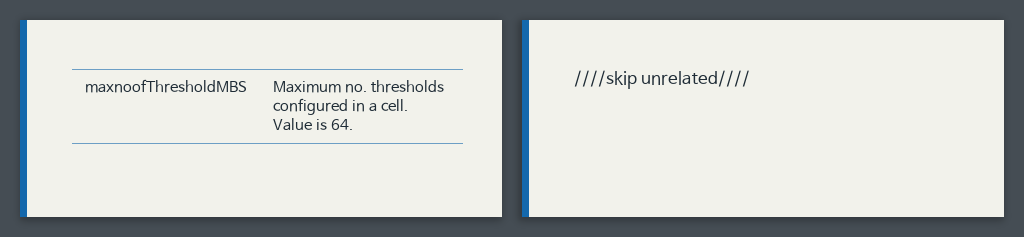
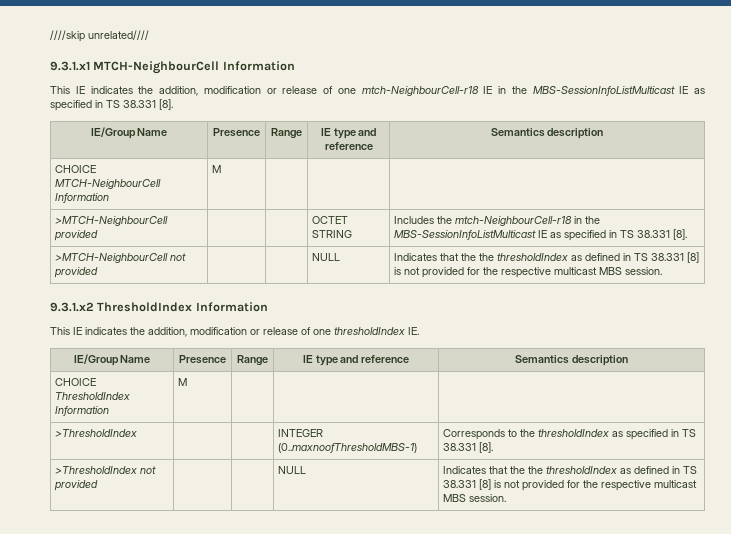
[84,79,247,93] [272,80,444,93] [272,98,408,115] [272,118,353,131] [574,70,751,89] maxnoofThresholdMBS | Maximum no. thresholds configured in a cell. Value is 64. // ////skip unrelated//// -> [50,30,149,42] [50,61,295,74] [50,86,705,96] [50,99,173,111] [90,127,168,139] [213,128,260,137] [271,128,302,139] [320,128,377,139] [324,142,373,150] [490,128,604,139] [55,165,97,173] [55,179,162,189] [55,193,110,203] [212,165,222,173] [55,216,169,226] [54,230,99,241] [312,216,349,224] [312,230,353,238] [394,216,601,226] [394,229,688,241] [55,253,187,263] [54,267,99,278] [312,253,341,261] [394,252,700,263] [394,267,663,278] [50,302,268,312] [50,327,419,337] [73,354,151,366] [179,355,226,364] [237,355,268,366] [302,355,410,366] [515,355,628,366] [55,378,97,386] [55,392,131,400] [55,406,110,416] [178,378,188,386] [55,429,138,437] [278,429,324,437] [278,443,418,453] [443,429,697,440] [443,442,494,453] [55,466,157,474] [54,480,99,491] [278,466,307,474] [443,466,698,474] [443,479,698,491] [443,494,507,502] ////skip unrelated//// // 9.3.1.x1 MTCH-NeighbourCell Information // This IE indicates the addition, modification or release of one mtch-NeighbourCell-r18 IE in the MBS-SessionInfoListMulticast IE as specified in TS 38.331 [8]. // IE/Group Name | Presence | Range | IE type and reference | Semantics description // CHOICE MTCH-NeighbourCell Information | M | | | // >MTCH-NeighbourCell provided | | | OCTET STRING | Includes the mtch-NeighbourCell-r18 in the MBS-SessionInfoListMulticast IE as specified in TS 38.331 [8]. // >MTCH-NeighbourCell not provided | | | NULL | Indicates that the the thresholdIndex as defined in TS 38.331 [8] is not provided for the respective multicast MBS session. // 9.3.1.x2 ThresholdIndex Information // This IE indicates the addition, modification or release of one thresholdIndex IE. // IE/Group Name | Presence | Range | IE type and reference | Semantics description // CHOICE ThresholdIndex Information | M | | | // >ThresholdIndex | | | INTEGER (0..maxnoofThresholdMBS-1) | Corresponds to the thresholdIndex as specified in TS 38.331 [8]. // >ThresholdIndex not provided | | | NULL | Indicates that the the thresholdIndex as defined in TS 38.331 [8] is not provided for the respective multicast MBS session.

